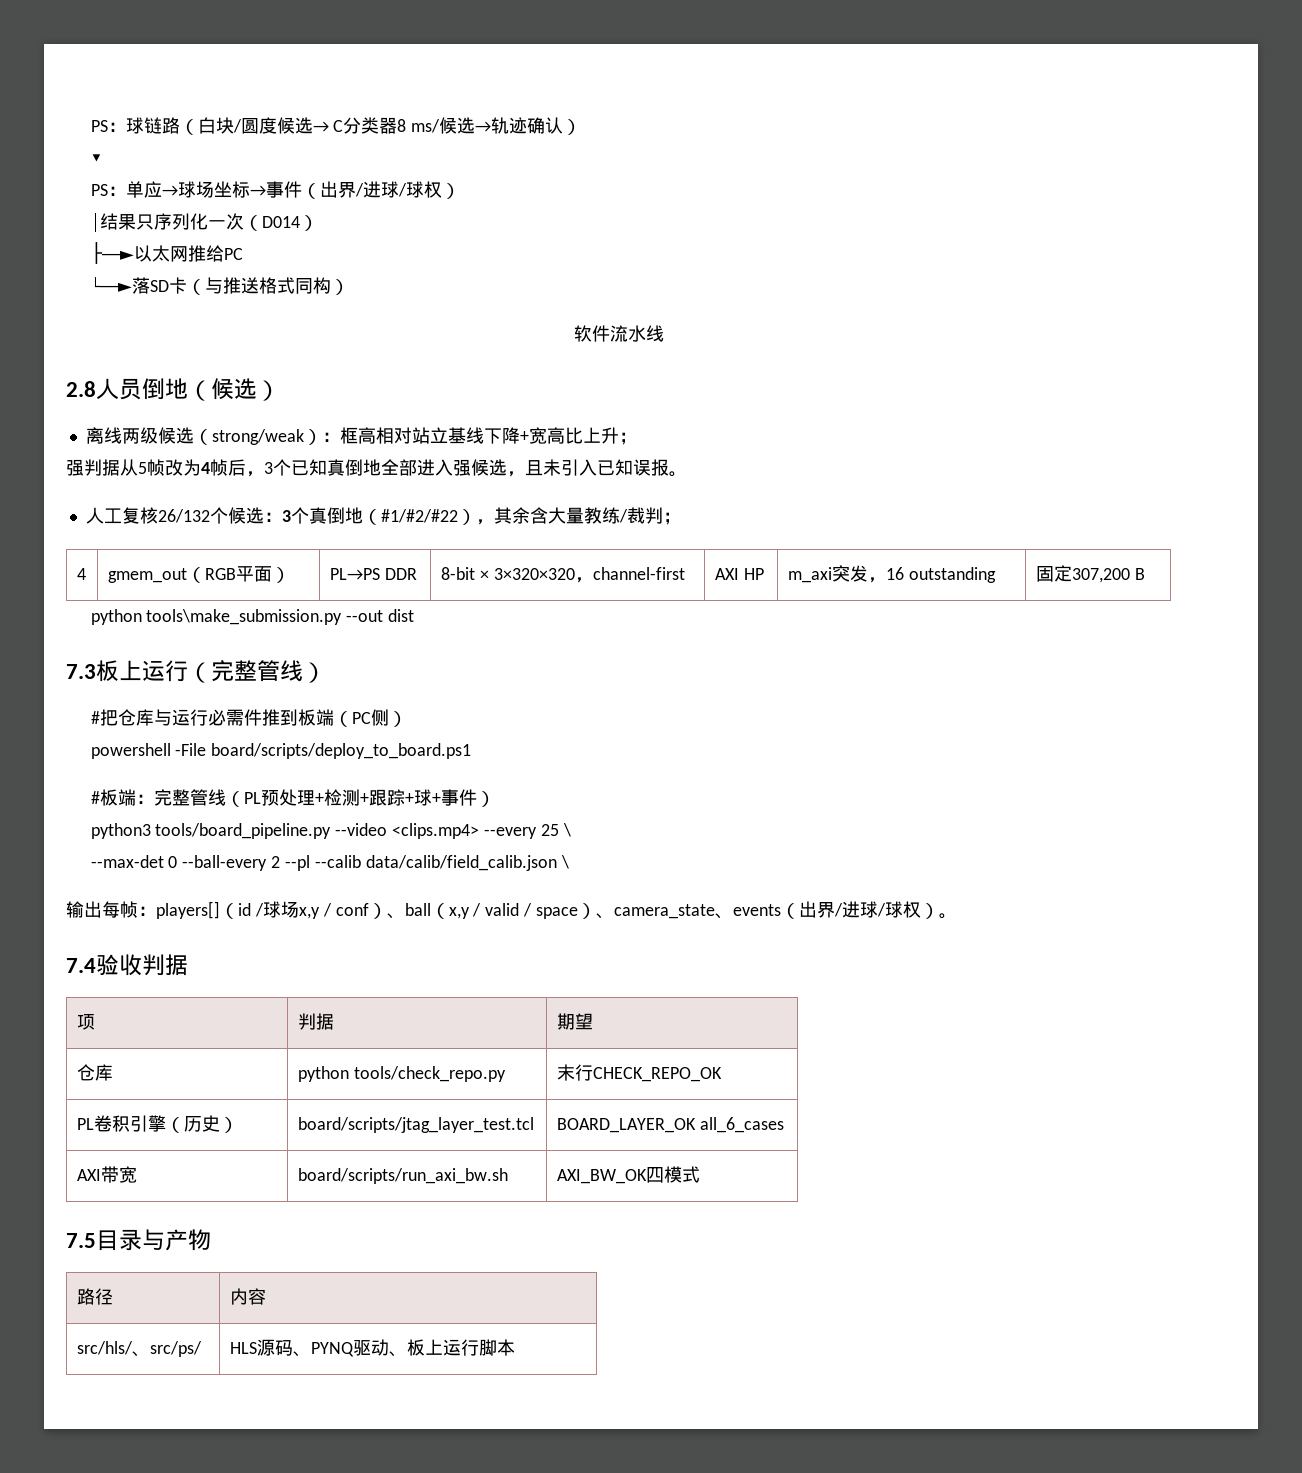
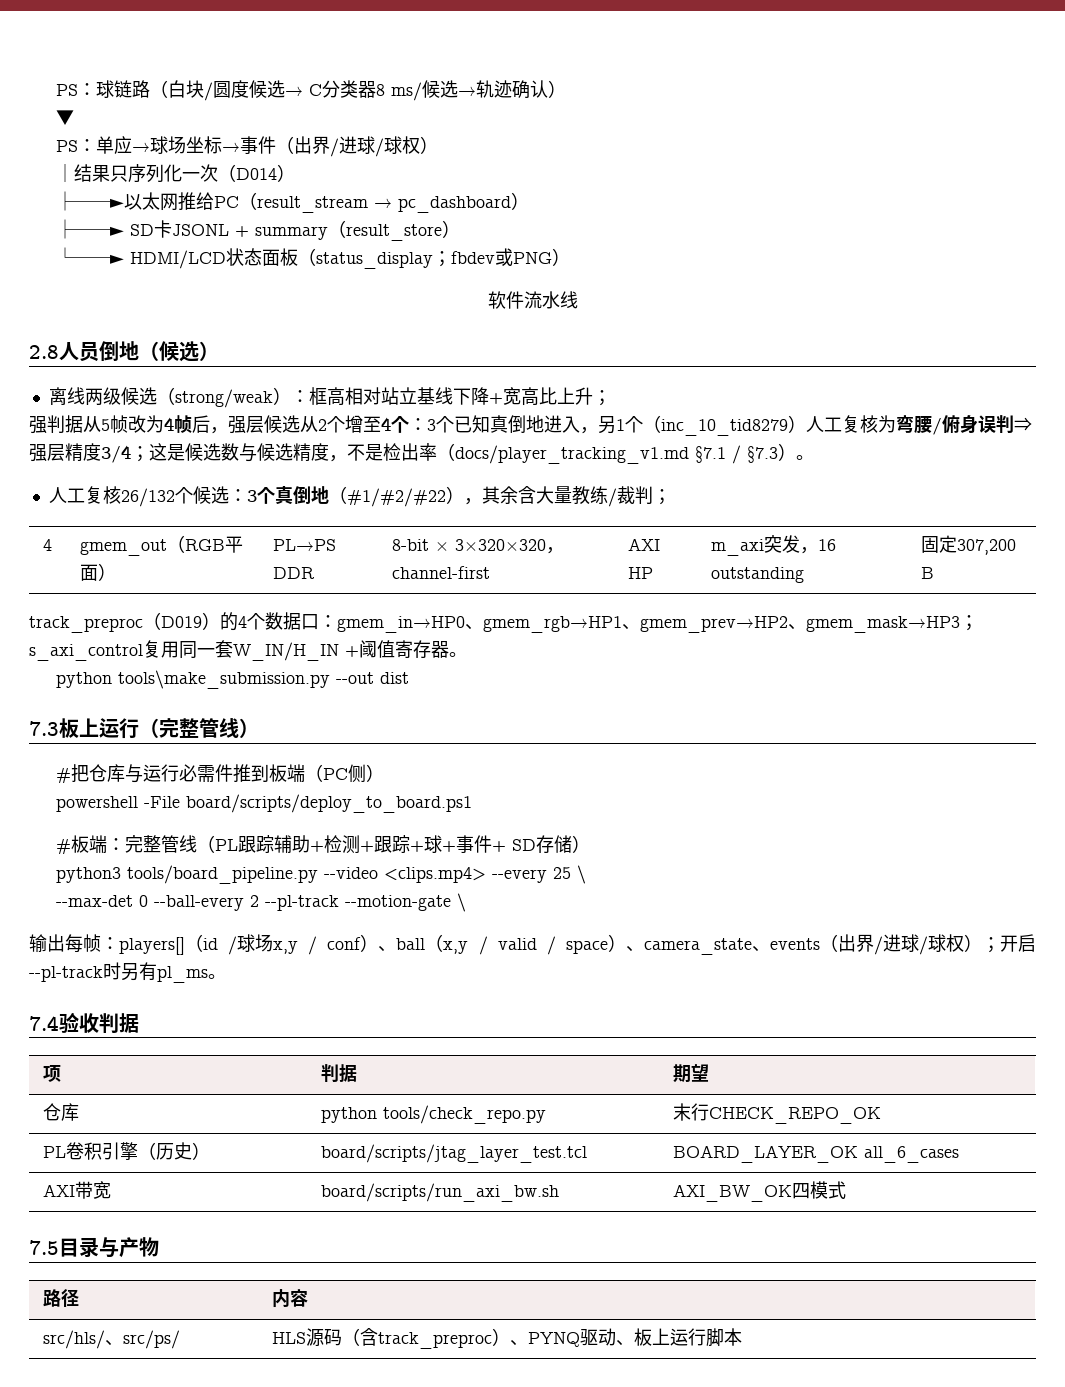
[90,277,331,295] // └──►落SD卡（与推送格式同构 -> [239,192,530,213] [56,219,461,241] [56,247,553,269] （result_stream → pc_dashboard） // ├──► SD卡JSONL + summary（result_store） // └──► HDMI/LCD状态面板（status_display；fbdev或PNG
[264,459,669,477] 3个已知真倒地全部进入强候选，且未引入已知误报 -> [228,415,1032,436] [29,443,796,464] 强层候选从2个增至4个：3个已知真倒地进入，另1个（inc_10_tid8279）人工复核为弯腰/俯身误判⇒强层精度3/4；这是候选数与候选精度，不是检出率（docs/player_tracking_v1.md §7.1 / §7.3）
(1145, 574) none -> [29,612,978,633] [29,640,467,661] // track_preproc（D019）的4个数据口：gmem_in→HP0、gmem_rgb→HP1、gmem_prev→HP2、gmem_mask→HP3；s_axi_control复用同一套W_IN/H_IN +阈值寄存器。
[260,789,315,806] 预处理 -> [238,835,311,853] 跟踪辅助
(477, 797) none -> [492,835,573,853] + SD存储
[284,855,557,871] --pl --calib data/calib/field_calib.json -> [265,895,452,911] --pl-track --motion-gate
(940, 911) none -> [982,934,1036,953] [29,962,208,983] ；开启--pl-track时另有pl_ms
(293, 1348) none -> [341,1328,510,1349] （含track_preproc）

